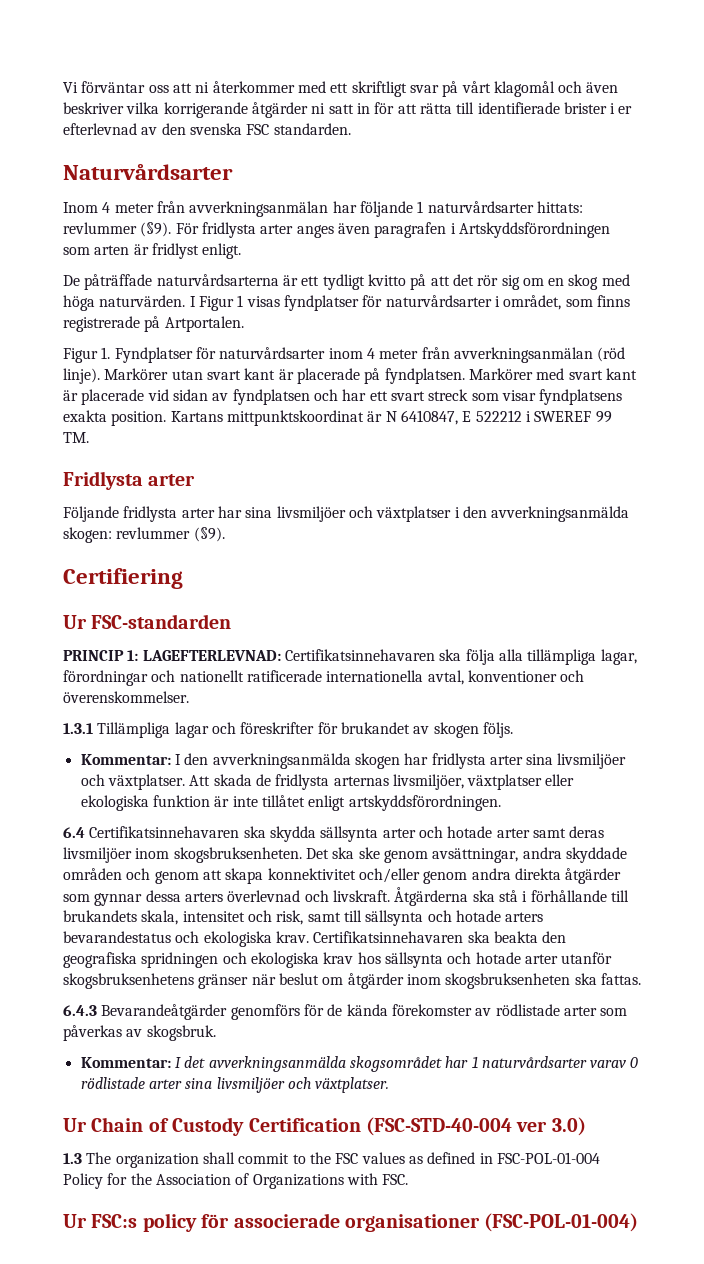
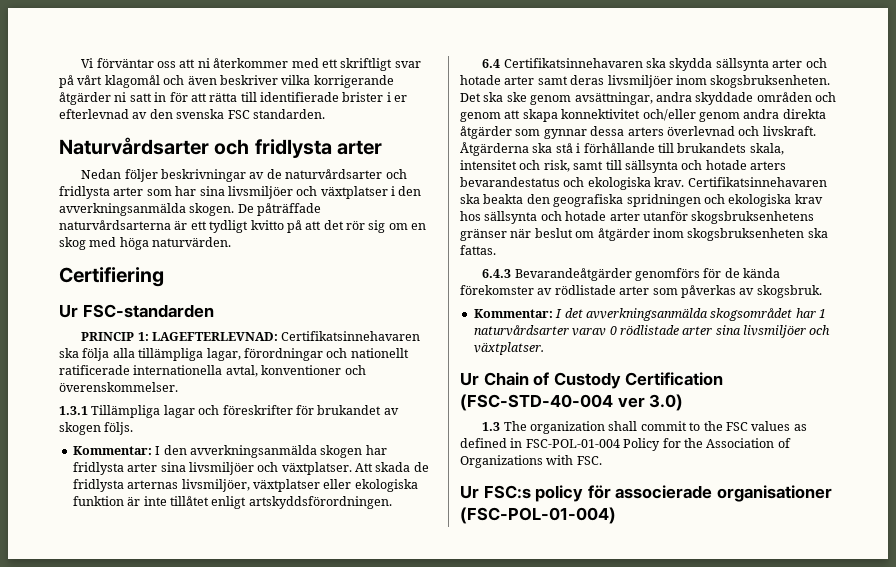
[63,201,583,217] [63,222,610,238] [63,243,242,259] // Inom 4 meter från avverkningsanmälan har följande 1 naturvårdsarter hittats: revlummer (§9). För fridlysta arter anges även paragrafen i Artskyddsförordningen som arten är fridlyst enligt. // -> [214,139,383,158] [81,169,407,182] [59,186,422,199] [59,203,235,216] och fridlysta arter // Nedan följer beskrivningar av de naturvårdsarter och fridlysta arter som har sina livsmiljöer och växtplatser i den avverkningsanmälda skogen.
[189,295,630,311] [63,316,244,332] [63,347,626,363] [63,368,637,384] [63,389,623,405] [63,410,612,426] [63,432,89,443] [63,471,196,490] [63,506,630,522] [63,527,225,543] I Figur 1 visas fyndplatser för naturvårdsarter i området, som finns registrerade på Artportalen. // Figur 1. Fyndplatser för naturvårdsarter inom 4 meter från avverkningsanmälan (röd linje). Markörer utan svart kant är placerade på fyndplatsen. Markörer med svart kant är placerade vid sidan av fyndplatsen och har ett svart streck som visar fyndplatsens exakta position. Kartans mittpunktskoordinat är N 6410847, E 522212 i SWEREF 99 TM. // Fridlysta arter // Följande fridlysta arter har sina livsmiljöer och växtplatser i den avverkningsanmälda skogen: revlummer (§9). -> (232, 242) none

